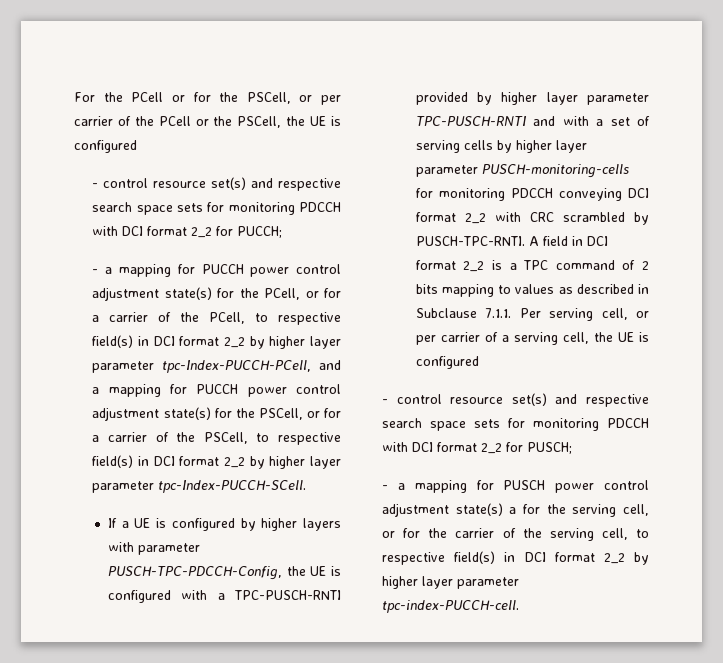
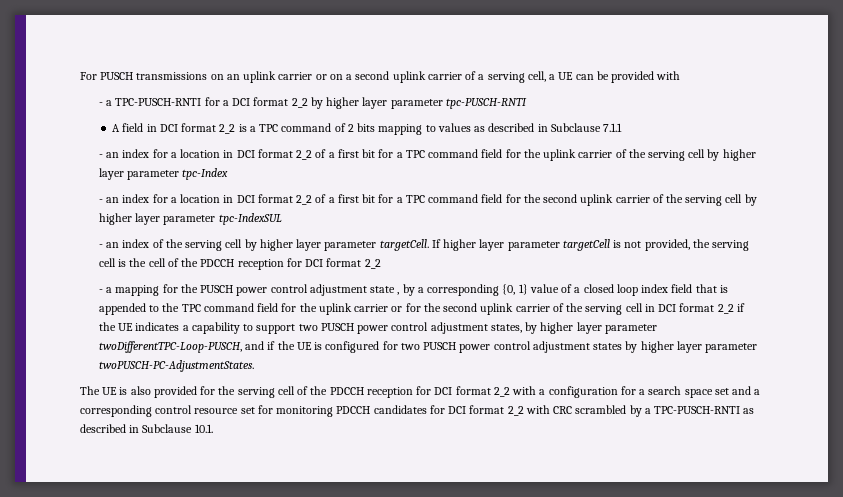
[103,92,341,105] [74,116,341,128] [74,140,137,153] [92,177,341,191] [92,202,341,215] [92,226,283,238] [92,264,341,277] [92,287,341,301] [92,312,341,325] [92,335,341,349] [92,360,341,373] [92,384,341,397] [92,407,341,421] [92,432,341,445] [92,455,341,469] [92,480,307,493] [107,518,341,531] [107,542,200,555] [107,566,341,580] [107,590,341,603] [415,92,649,105] [415,116,650,126] [415,140,587,153] [415,164,629,178] [415,188,649,201] [415,212,649,225] [415,236,525,246] the PCell or for the PSCell, or per carrier of the PCell or the PSCell, the UE is configured // - control resource set(s) and respective search space sets for monitoring PDCCH with DCI format 2_2 for PUCCH; // - a mapping for PUCCH power control adjustment state(s) for the PCell, or for a carrier of the PCell, to respective field(s) in DCI format 2_2 by higher layer parameter tpc-Index-PUCCH-PCell, and a mapping for PUCCH power control adjustment state(s) for the PSCell, or for a carrier of the PSCell, to respective field(s) in DCI format 2_2 by higher layer parameter tpc-Index-PUCCH-SCell. // If a UE is configured by higher layers with parameter PUSCH-TPC-PDCCH-Config, the UE is configured with a TPC-PUSCH-RNTI provided by higher layer parameter TPC-PUSCH-RNTI and with a set of serving cells by higher layer parameter PUSCH-monitoring-cells for monitoring PDCCH conveying DCI format 2_2 with CRC scrambled by PUSCH-TPC-RNTI. -> [100,71,681,83] [99,97,527,109] PUSCH transmissions on an uplink carrier or on a second uplink carrier of a serving cell, a UE can be provided with // - a TPC-PUSCH-RNTI for a DCI format 2_2 by higher layer parameter tpc-PUSCH-RNTI //
[485,308,649,321] [415,332,649,345] [415,356,479,369] [382,393,649,407] [382,418,649,431] [382,442,572,454] [382,480,649,493] [382,503,649,517] [382,528,649,541] [382,551,649,565] [382,576,519,589] [382,600,519,613] 7.1.1. Per serving cell, or per carrier of a serving cell, the UE is configured // - control resource set(s) and respective search space sets for monitoring PDCCH with DCI format 2_2 for PUSCH; // - a mapping for PUSCH power control adjustment state(s) a for the serving cell, or for the carrier of the serving cell, to respective field(s) in DCI format 2_2 by higher layer parameter tpc-index-PUCCH-cell. -> [603,123,623,132] [99,149,756,161] [99,168,229,180] [99,194,757,206] [99,213,282,225] [99,239,750,251] [99,258,381,270] [99,284,728,296] [99,303,745,315] [99,322,657,334] [99,341,758,353] [99,360,255,372] [80,386,761,398] [80,405,755,417] [80,424,213,433] 7.1.1 // - an index for a location in DCI format 2_2 of a first bit for a TPC command field for the uplink carrier of the serving cell by higher layer parameter tpc-Index // - an index for a location in DCI format 2_2 of a first bit for a TPC command field for the second uplink carrier of the serving cell by higher layer parameter tpc-IndexSUL // - an index of the serving cell by higher layer parameter targetCell. If higher layer parameter targetCell is not provided, the serving cell is the cell of the PDCCH reception for DCI format 2_2 // - a mapping for the PUSCH power control adjustment state , by a corresponding {0, 1} value of a closed loop index field that is appended to the TPC command field for the uplink carrier or for the second uplink carrier of the serving cell in DCI format 2_2 if the UE indicates a capability to support two PUSCH power control adjustment states, by higher layer parameter twoDifferentTPC-Loop-PUSCH, and if the UE is configured for two PUSCH power control adjustment states by higher layer parameter twoPUSCH-PC-AdjustmentStates. // The UE is also provided for the serving cell of the PDCCH reception for DCI format 2_2 with a configuration for a search space set and a corresponding control resource set for monitoring PDCCH candidates for DCI format 2_2 with CRC scrambled by a TPC-PUSCH-RNTI as described in Subclause 10.1.

